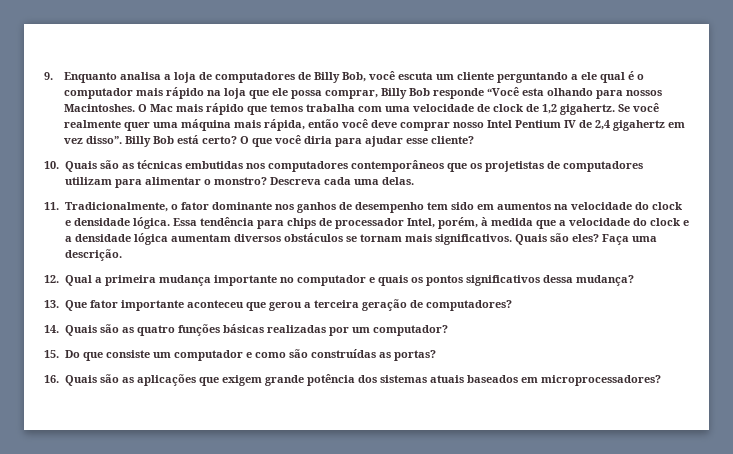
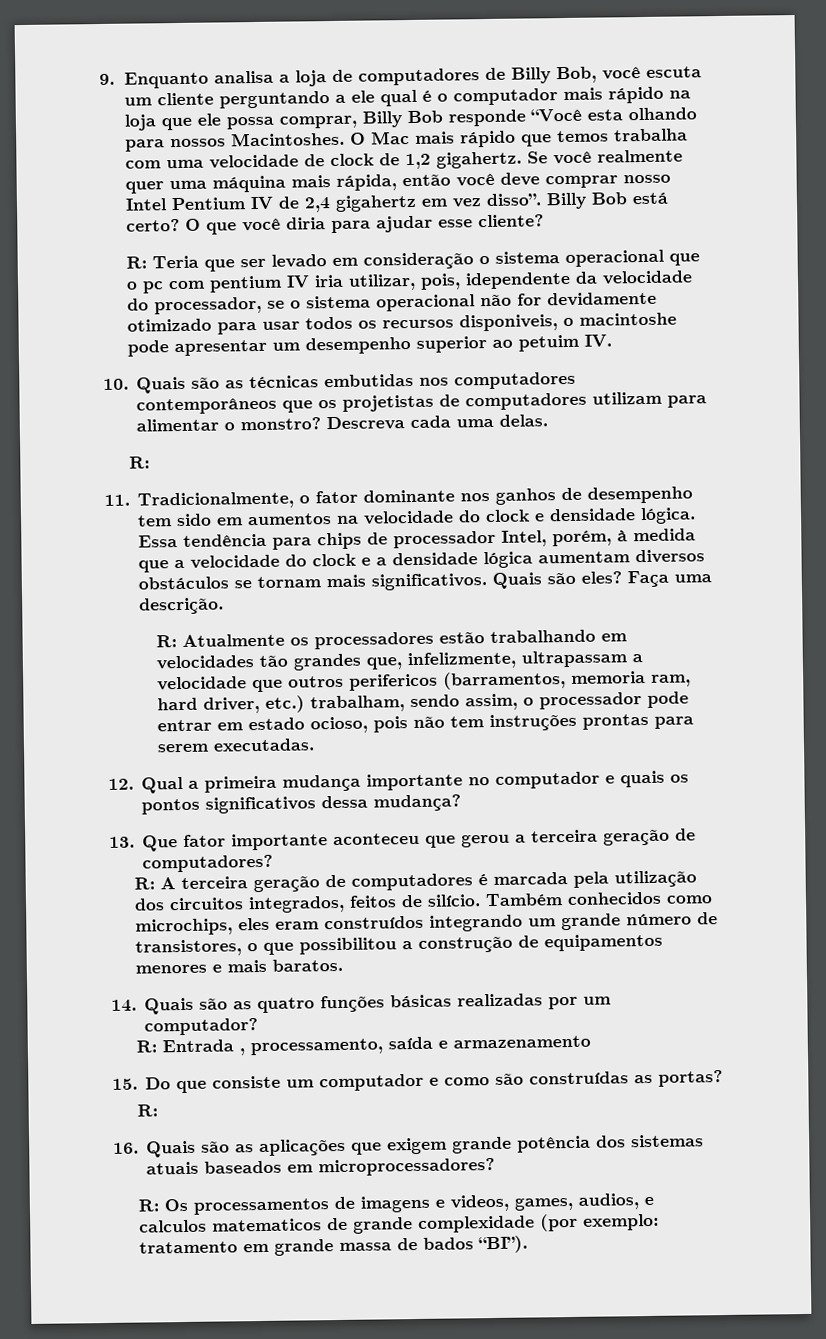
(475, 140) none -> [125,249,700,272] [125,270,693,294] [126,291,657,315] [126,312,677,335] [126,334,612,357] // R: Teria que ser levado em consideração o sistema operacional que o pc com pentium IV iria utilizar, pois, idependente da velocidade do processador, se o sistema operacional não for devidamente otimizado para usar todos os recursos disponiveis, o macintoshe pode apresentar um desempenho superior ao petuim IV.
(414, 181) none -> [128,456,150,469] // R:
(122, 255) none -> [155,629,627,650] [155,650,643,671] [156,671,691,693] [156,691,689,714] [156,713,694,734] [156,738,315,753] // R: Atualmente os processadores estão trabalhando em velocidades tão grandes que, infelizmente, ultrapassam a velocidade que outros perifericos (barramentos, memoria ram, hard driver, etc.) trabalham, sendo assim, o processador pode entrar em estado ocioso, pois não tem instruções prontas para serem executadas.
(512, 305) none -> [133,870,697,893] [133,891,713,914] [134,912,718,936] [134,933,663,957] [134,958,343,974] // R: A terceira geração de computadores é marcada pela utilização dos circuitos integrados, feitos de silício. Também conhecidos como microchips, eles eram construídos integrando um grande número de transistores, o que possibilitou a construção de equipamentos menores e mais baratos.
(448, 330) none -> [135,1035,591,1056] // R: Entrada , processamento, saída e armazenamento
(436, 355) none -> [136,1104,158,1117] // R:
(661, 380) none -> [137,1193,654,1215] [138,1213,659,1234] [138,1235,528,1256] // R: Os processamentos de imagens e videos, games, audios, e calculos matematicos de grande complexidade (por exemplo: tratamento em grande massa de bados “BI”).

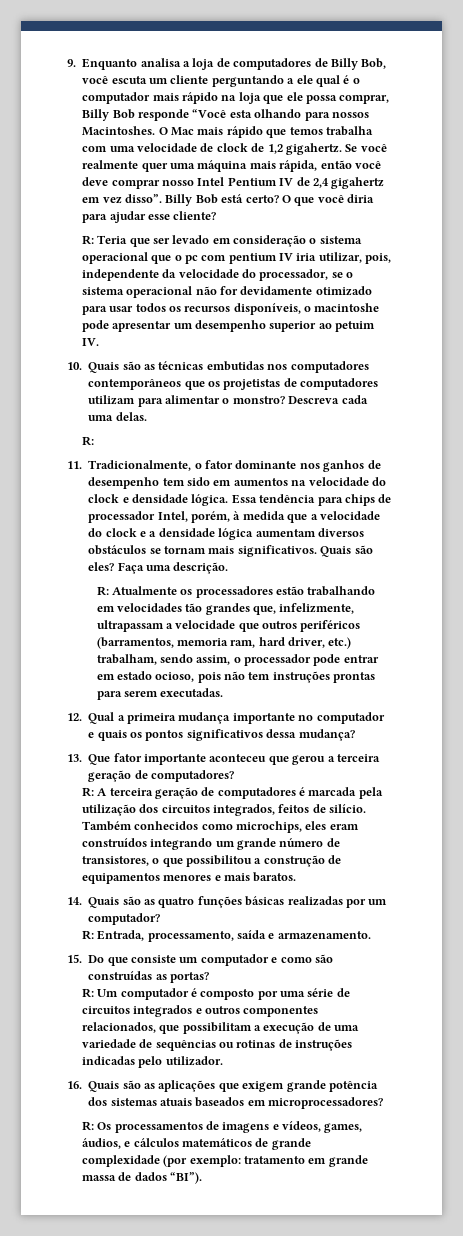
[464,271,571,290] idependente -> [81,269,159,281] independente
[458,314,558,332] disponiveis, -> [233,303,301,315] disponíveis,
[348,673,438,691] perifericos -> [300,620,361,632] periféricos
[161,1039,245,1056] Entrada , -> [97,930,145,941] Entrada,
[452,1035,591,1049] armazenamento -> [277,931,371,940] armazenamento.
(158, 1110) none -> [97,988,350,1000] [81,1005,319,1017] [81,1022,360,1034] [81,1039,353,1051] [81,1056,223,1068] Um computador é composto por uma série de circuitos integrados e outros componentes relacionados, que possibilitam a execução de uma variedade de sequências ou rotinas de instruções indicadas pelo utilizador.
[449,1193,654,1212] [138,1218,322,1233] videos, games, audios, e calculos matematicos -> [282,1121,363,1133] [81,1138,252,1149] vídeos, games, áudios, e cálculos matemáticos
[422,1237,474,1250] bados -> [134,1172,167,1181] dados

